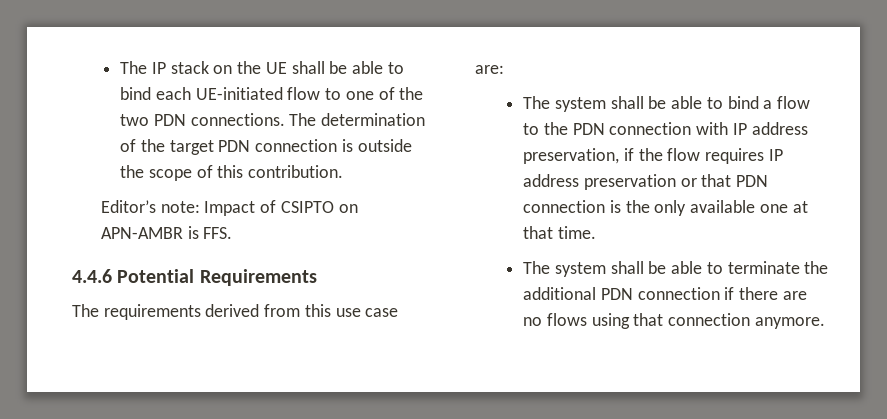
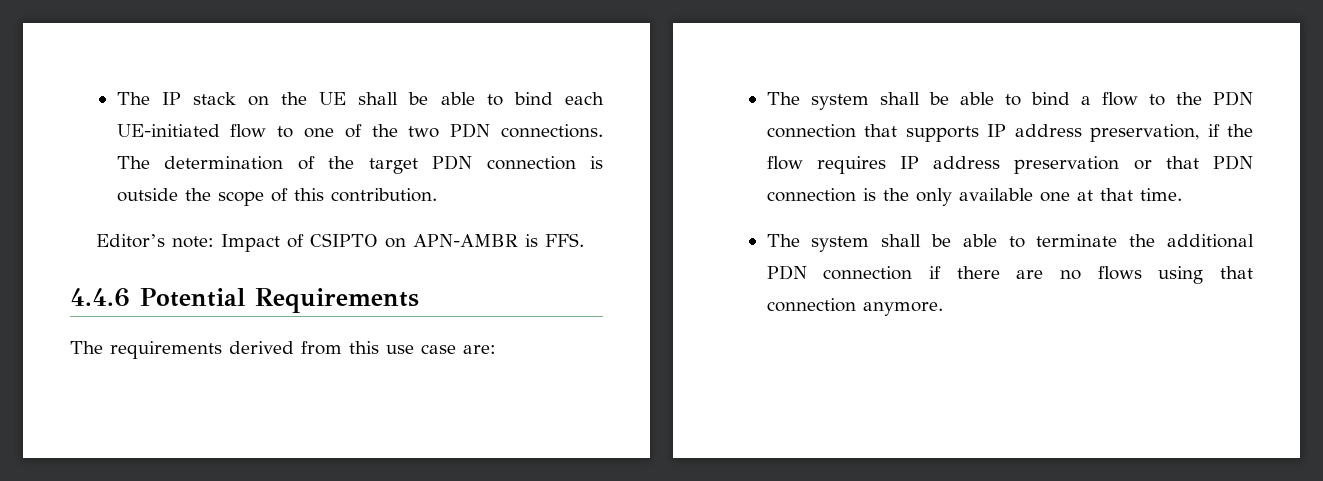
[696,122,729,135] with -> [863,124,979,142] that supports

